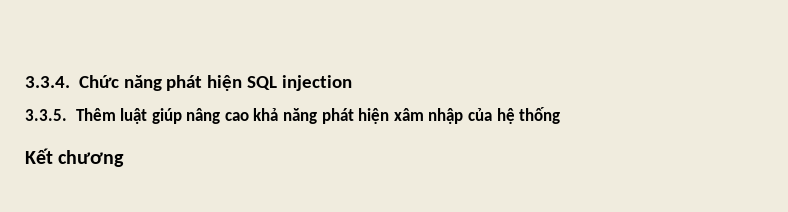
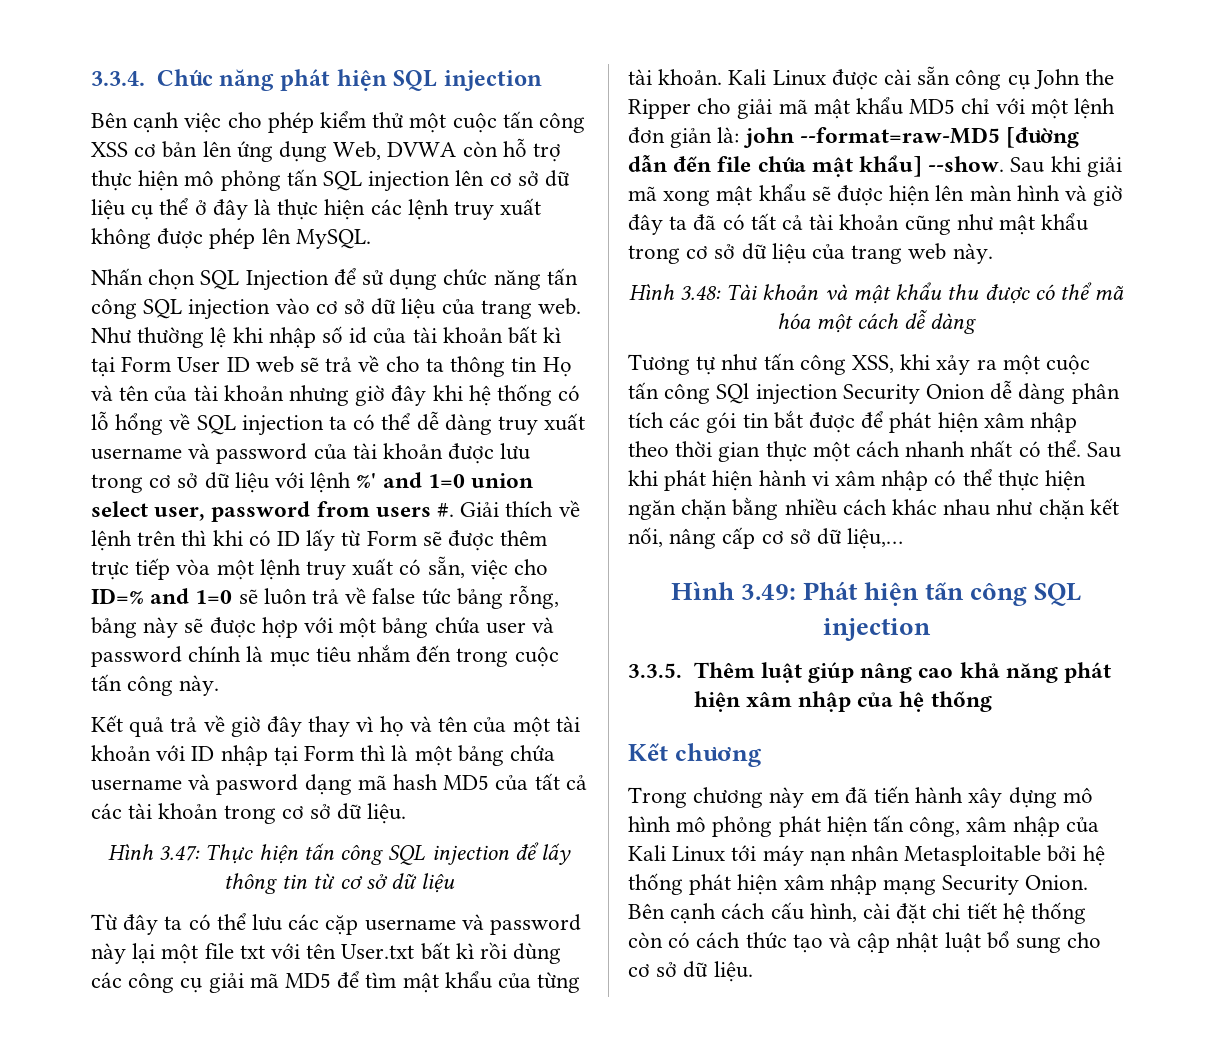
(353, 83) none -> [91,111,586,133] [91,138,562,162] [91,169,570,192] [91,198,542,220] [91,228,371,249] [91,268,578,291] [91,298,582,320] [91,326,562,348] [91,355,572,377] [91,384,581,406] [91,411,586,436] [91,443,531,464] [91,472,534,493] [91,500,580,522] [91,529,548,551] [91,556,549,580] [91,585,560,609] [91,617,555,638] [91,644,559,667] [91,674,220,696] [91,715,580,737] [91,745,556,766] [91,773,587,795] [91,803,407,824] [108,842,571,865] [223,873,456,894] [91,913,582,935] [91,942,562,964] [91,971,581,993] [628,66,1115,90] [628,97,1116,119] [628,127,1080,148] [628,155,1122,177] [628,184,1124,206] [628,213,1089,235] [628,243,993,264] [628,282,1125,304] [776,309,977,334] [628,353,1091,375] [628,380,1120,405] [628,410,1078,433] [628,440,1122,462] [628,469,1087,491] [628,497,1119,520] [628,527,904,549] [670,581,1082,606] [822,618,931,641] // Bên cạnh việc cho phép kiểm thử một cuộc tấn công XSS cơ bản lên ứng dụng Web, DVWA còn hỗ trợ thực hiện mô phỏng tấn SQL injection lên cơ sở dữ liệu cụ thể ở đây là thực hiện các lệnh truy xuất không được phép lên MySQL. // Nhấn chọn SQL Injection để sử dụng chức năng tấn công SQL injection vào cơ sở dữ liệu của trang web. Như thường lệ khi nhập số id của tài khoản bất kì tại Form User ID web sẽ trả về cho ta thông tin Họ và tên của tài khoản nhưng giờ đây khi hệ thống có lỗ hổng về SQL injection ta có thể dễ dàng truy xuất username và password của tài khoản được lưu trong cơ sở dữ liệu với lệnh %' and 1=0 union select user, password from users #. Giải thích về lệnh trên thì khi có ID lấy từ Form sẽ được thêm trực tiếp vòa một lệnh truy xuất có sẵn, việc cho ID=% and 1=0 sẽ luôn trả về false tức bảng rỗng, bảng này sẽ được hợp với một bảng chứa user và password chính là mục tiêu nhắm đến trong cuộc tấn công này. // Kết quả trả về giờ đây thay vì họ và tên của một tài khoản với ID nhập tại Form thì là một bảng chứa username và pasword dạng mã hash MD5 của tất cả các tài khoản trong cơ sở dữ liệu. // Hình 3.47: Thực hiện tấn công SQL injection để lấy thông tin từ cơ sở dữ liệu // Từ đây ta có thể lưu các cặp username và password này lại một file txt với tên User.txt bất kì rồi dùng các công cụ giải mã MD5 để tìm mật khẩu của từng tài khoản. Kali Linux được cài sẵn công cụ John the Ripper cho giải mã mật khẩu MD5 chỉ với một lệnh đơn giản là: john --format=raw-MD5 [đường dẫn đến file chứa mật khẩu] --show. Sau khi giải mã xong mật khẩu sẽ được hiện lên màn hình và giờ đây ta đã có tất cả tài khoản cũng như mật khẩu trong cơ sở dữ liệu của trang web này. // Hình 3.48: Tài khoản và mật khẩu thu được có thể mã hóa một cách dễ dàng // Tương tự như tấn công XSS, khi xảy ra một cuộc tấn công SQl injection Security Onion dễ dàng phân tích các gói tin bắt được để phát hiện xâm nhập theo thời gian thực một cách nhanh nhất có thể. Sau khi phát hiện hành vi xâm nhập có thể thực hiện ngăn chặn bằng nhiều cách khác nhau như chặn kết nối, nâng cấp cơ sở dữ liệu,… // Hình 3.49: Phát hiện tấn công SQL injection
(125, 158) none -> [628,786,1093,808] [628,815,1099,837] [628,845,1105,866] [628,873,1089,895] [628,902,1087,924] [628,931,1102,953] [628,961,753,982] // Trong chương này em đã tiến hành xây dựng mô hình mô phỏng phát hiện tấn công, xâm nhập của Kali Linux tới máy nạn nhân Metasploitable bởi hệ thống phát hiện xâm nhập mạng Security Onion. Bên cạnh cách cấu hình, cài đặt chi tiết hệ thống còn có cách thức tạo và cập nhật luật bổ sung cho cơ sở dữ liệu.

